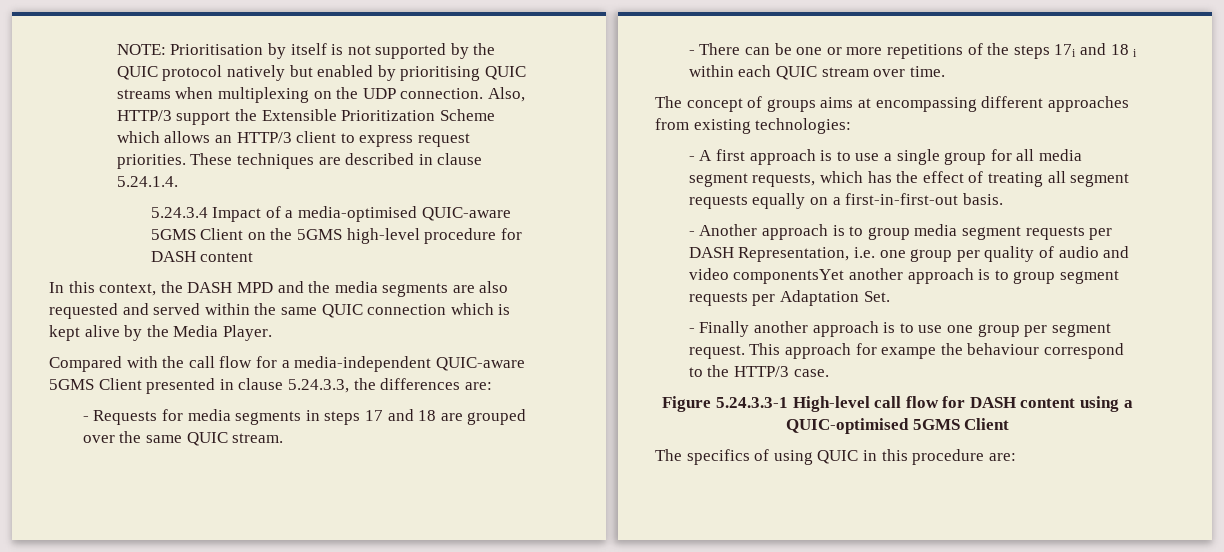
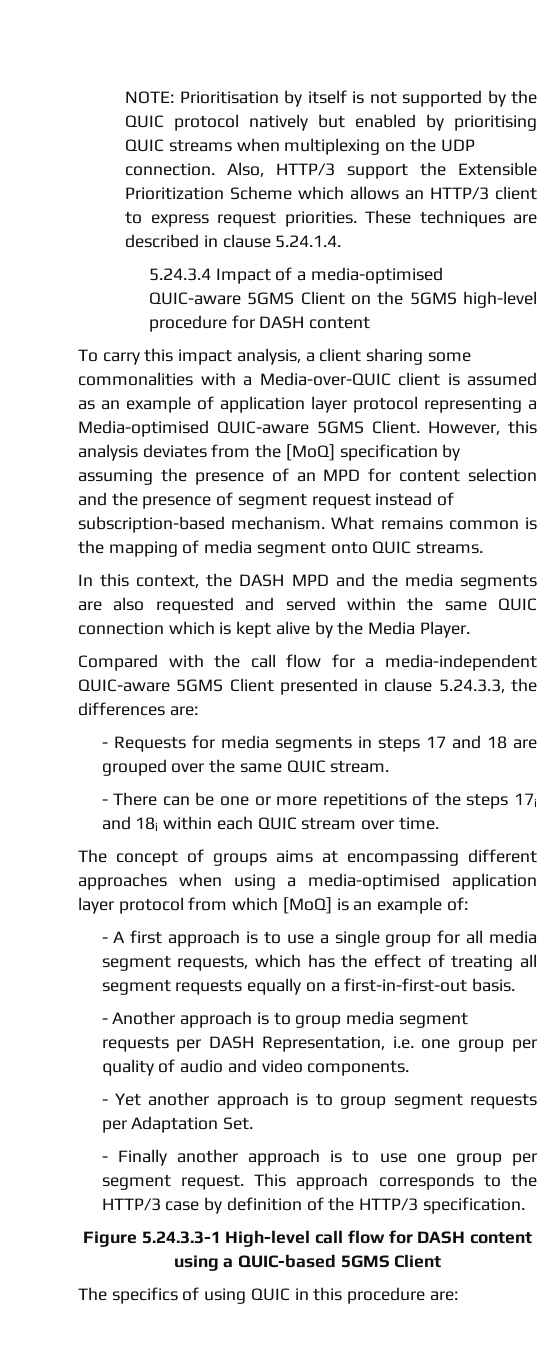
(254, 257) none -> [78,348,471,365] [78,372,537,386] [78,396,537,413] [78,420,537,437] [78,444,461,461] [78,468,537,485] [78,492,455,509] [78,516,537,533] [78,540,484,557] // To carry this impact analysis, a client sharing some commonalities with a Media-over-QUIC client is assumed as an example of application layer protocol representing a Media-optimised QUIC-aware 5GMS Client. However, this analysis deviates from the [MoQ] specification by assuming the presence of an MPD for content selection and the presence of segment request instead of subscription-based mechanism. What remains common is the mapping of media segment onto QUIC streams.
[1110,44,1138,57] 18 i -> [135,817,159,831] 18i
[655,118,852,134] from existing technologies: -> [178,873,537,890] [78,897,468,914] when using a media-optimised application layer protocol from which [MoQ] is an example of:
[733,269,845,284] componentsYet -> [307,1060,410,1076] [101,1093,142,1106] components. // - Yet
[855,343,1125,359] [688,365,829,377] for exampe the behaviour correspond to the HTTP/3 case. -> [378,1173,537,1190] [101,1197,525,1214] corresponds to the HTTP/3 case by definition of the HTTP/3 specification.
[785,418,909,434] QUIC-optimised -> [238,1254,336,1268] QUIC-based

